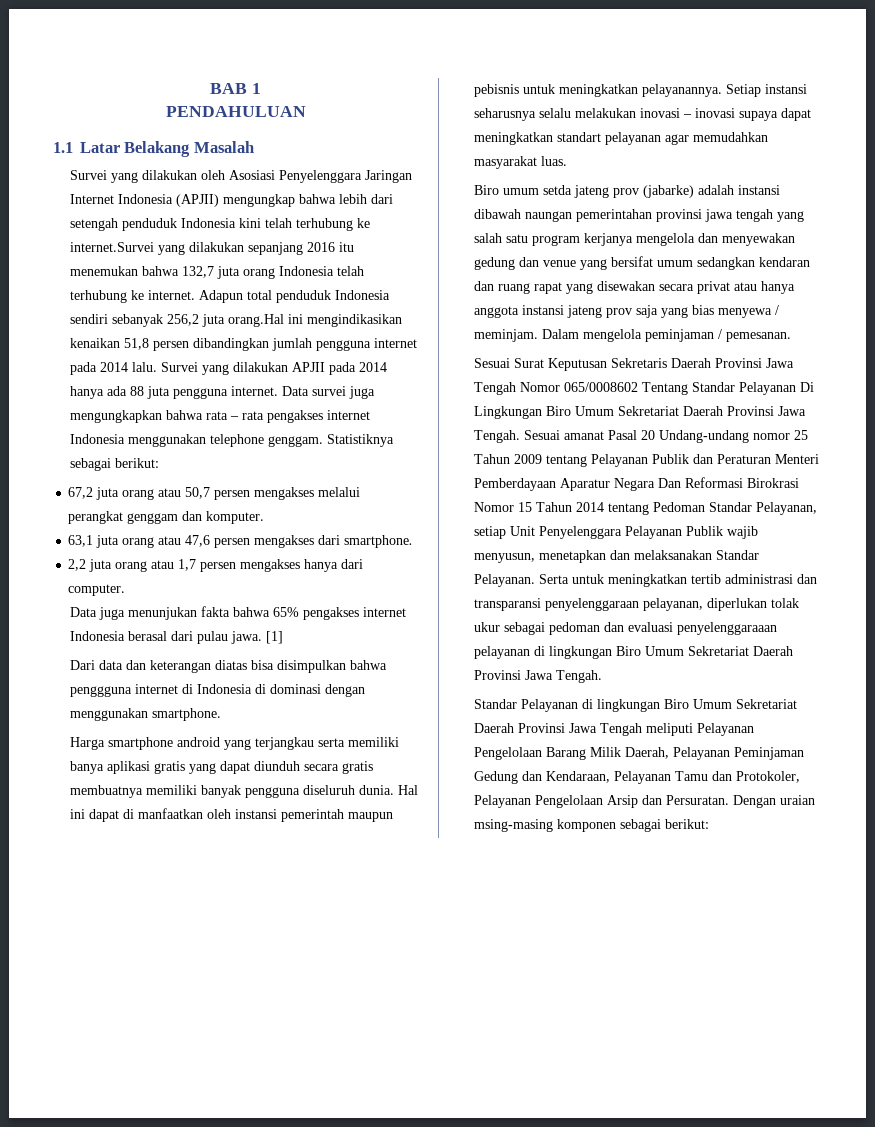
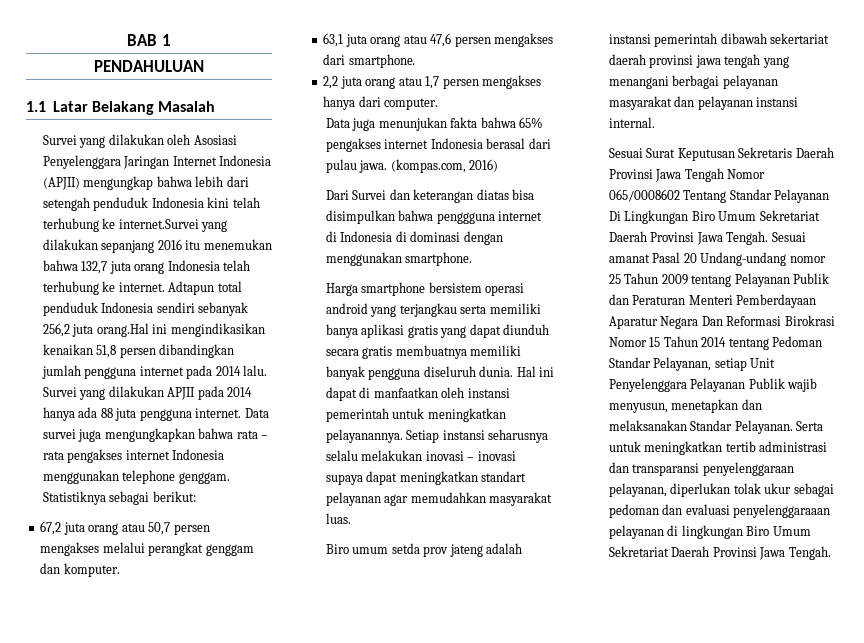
[198,290,243,303] Adapun -> [168,281,215,295] Adtapun
[265,631,283,644] [1] -> [390,159,499,173] (kompas.com, 2016)
[98,660,123,670] data -> [352,190,387,200] Survei
(173, 743) none -> [428,282,525,296] bersistem operasi
[347,812,393,822] [473,84,519,97] maupun pebisnis -> (389, 415) none
[573,185,780,198] [473,209,804,222] [473,233,795,246] [473,256,810,270] [473,281,795,294] [473,305,779,318] [473,329,791,342] jateng prov (jabarke) adalah instansi dibawah naungan pemerintahan provinsi jawa tengah yang salah satu program kerjanya mengelola dan menyewakan gedung dan venue yang bersifat umum sedangkan kendaran dan ruang rapat yang disewakan secara privat atau hanya anggota instansi jateng prov saja yang bias menyewa / meminjam. Dalam mengelola peminjaman / pemesanan. -> [423,543,523,557] [608,33,830,47] [608,54,789,68] [608,75,778,89] [608,96,799,110] [608,117,655,128] prov jateng adalah instansi pemerintah dibawah sekertariat daerah provinsi jawa tengah yang menangani berbagai pelayanan masyarakat dan pelayanan instansi internal.
[473,699,797,712] [473,723,754,736] [473,747,804,760] [473,771,800,784] [473,795,815,808] [473,819,709,832] // Standar Pelayanan di lingkungan Biro Umum Sekretariat Daerah Provinsi Jawa Tengah meliputi Pelayanan Pengelolaan Barang Milik Daerah, Pelayanan Peminjaman Gedung dan Kendaraan, Pelayanan Tamu dan Protokoler, Pelayanan Pengelolaan Arsip dan Persuratan. Dengan uraian msing-masing komponen sebagai berikut: -> (831, 553) none

